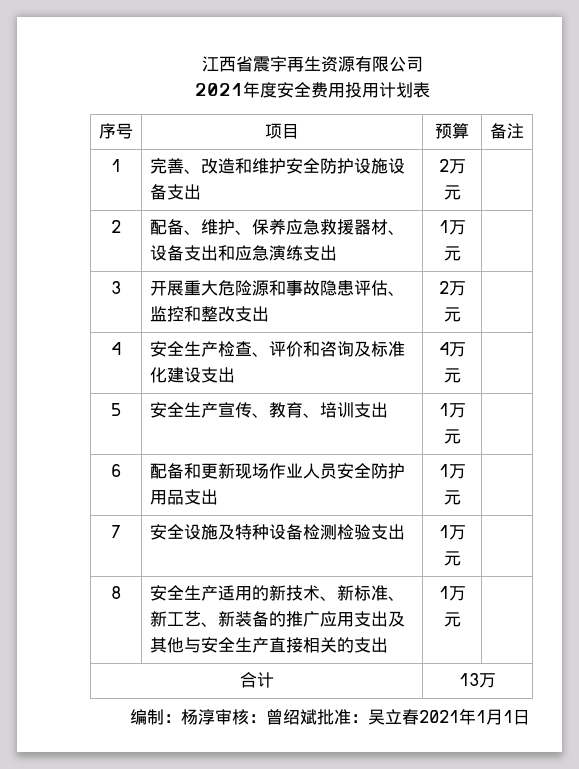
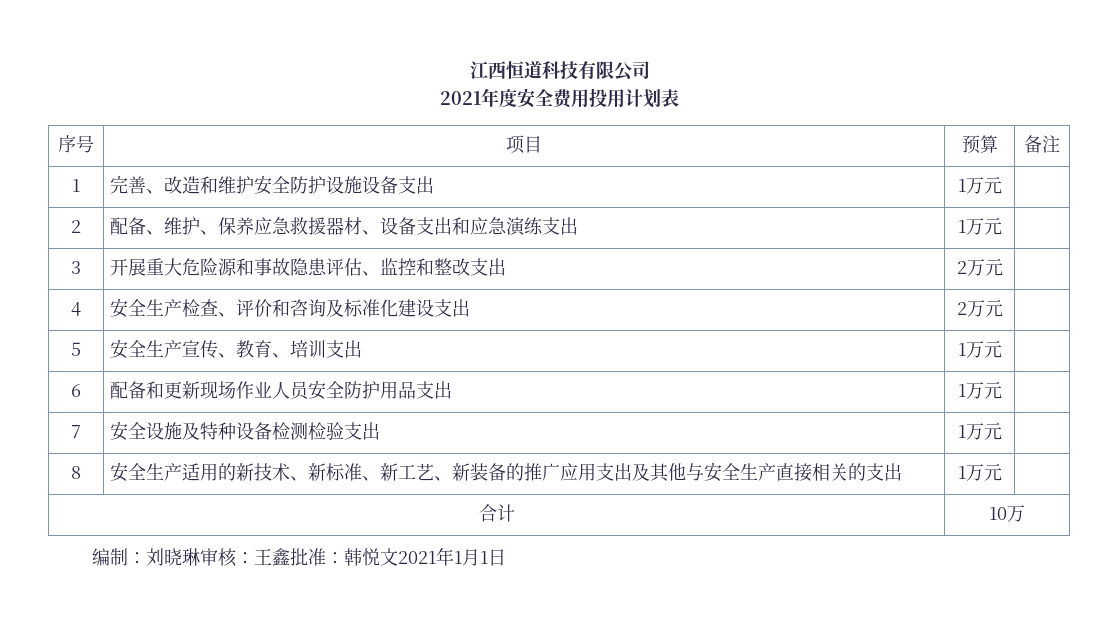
[235,56,355,72] 省震宇再生资源 -> [505,61,578,79] 恒道科技
[438,159,449,172] 2 -> [957,179,966,192] 1
[438,342,449,355] 4 -> [956,302,967,315] 2
[459,673,479,686] 13 -> [989,507,1007,520] 10
[181,709,420,725] 杨淳审核：曾绍斌批准：吴立春 -> [146,548,399,567] 刘晓琳审核：王鑫批准：韩悦文

